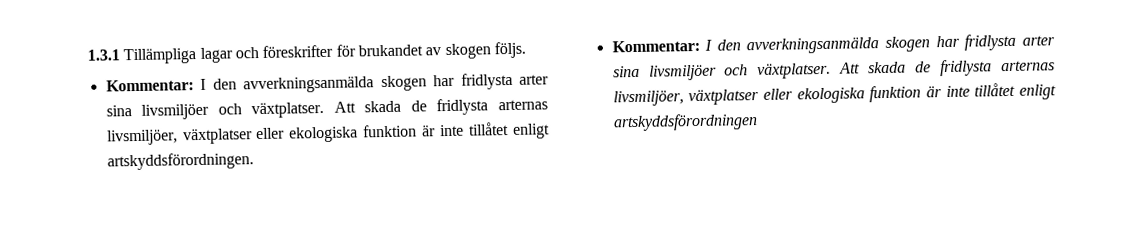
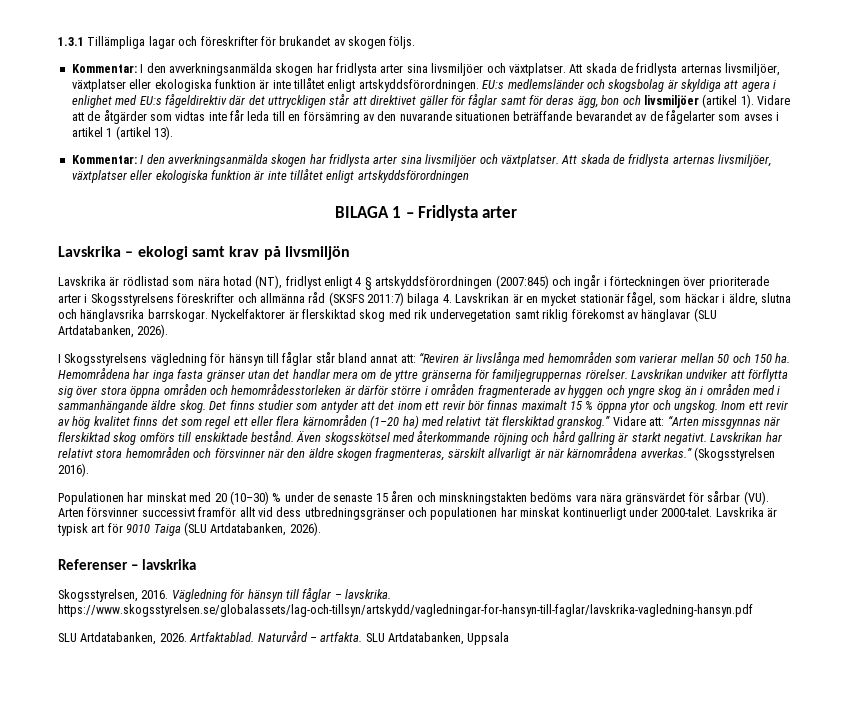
(254, 161) none -> [482,79,777,92] [71,94,790,108] [71,110,779,124] [71,126,173,140] EU:s medlemsländer och skogsbolag är skyldiga att agera i enlighet med EU:s fågeldirektiv där det uttryckligen står att direktivet gäller för fåglar samt för deras ägg, bon och livsmiljöer (artikel 1). Vidare att de åtgärder som vidtas inte får leda till en försämring av den nuvarande situationen beträffande bevarandet av de fågelarter som avses i artikel 1 (artikel 13).
(758, 122) none -> [334,205,518,221] [58,246,350,260] [58,275,769,290] [58,292,791,306] [58,308,717,322] [58,324,169,338] [58,352,791,366] [58,368,789,382] [58,384,781,398] [58,400,788,413] [58,415,781,429] [58,431,782,445] [58,447,775,461] [58,463,89,477] [58,491,769,505] [58,507,777,520] [57,522,321,536] [58,559,197,570] [58,588,391,602] [58,604,753,617] [58,631,510,645] // BILAGA 1 – Fridlysta arter // Lavskrika – ekologi samt krav på livsmiljön // Lavskrika är rödlistad som nära hotad (NT), fridlyst enligt 4 § artskyddsförordningen (2007:845) och ingår i förteckningen över prioriterade arter i Skogsstyrelsens föreskrifter och allmänna råd (SKSFS 2011:7) bilaga 4. Lavskrikan är en mycket stationär fågel, som häckar i äldre, slutna och hänglavsrika barrskogar. Nyckelfaktorer är flerskiktad skog med rik undervegetation samt riklig förekomst av hänglavar (SLU Artdatabanken, 2026). // I Skogsstyrelsens vägledning för hänsyn till fåglar står bland annat att: “Reviren är livslånga med hemområden som varierar mellan 50 och 150 ha. Hemområdena har inga fasta gränser utan det handlar mera om de yttre gränserna för familjegruppernas rörelser. Lavskrikan undviker att förflytta sig över stora öppna områden och hemområdesstorleken är därför större i områden fragmenterade av hyggen och yngre skog än i områden med i sammanhängande äldre skog. Det finns studier som antyder att det inom ett revir bör finnas maximalt 15 % öppna ytor och ungskog. Inom ett revir av hög kvalitet finns det som regel ett eller flera kärnområden (1–20 ha) med relativt tät flerskiktad granskog.” Vidare att: “Arten missgynnas när flerskiktad skog omförs till enskiktade bestånd. Även skogsskötsel med återkommande röjning och hård gallring är starkt negativt. Lavskrikan har relativt stora hemområden och försvinner när den äldre skogen fragmenteras, särskilt allvarligt är när kärnområdena avverkas.” (Skogsstyrelsen 2016). // Populationen har minskat med 20 (10–30) % under de senaste 15 åren och minskningstakten bedöms vara nära gränsvärdet för sårbar (VU). Arten försvinner successivt framför allt vid dess utbredningsgränser och populationen har minskat kontinuerligt under 2000-talet. Lavskrika är typisk art för 9010 Taiga (SLU Artdatabanken, 2026). // Referenser – lavskrika // Skogsstyrelsen, 2016. Vägledning för hänsyn till fåglar – lavskrika. https://www.skogsstyrelsen.se/globalassets/lag-och-tillsyn/artskydd/vagledningar-for-hansyn-till-faglar/lavskrika-vagledning-hansyn.pdf // SLU Artdatabanken, 2026. Artfaktablad. Naturvård – artfakta. SLU Artdatabanken, Uppsala

